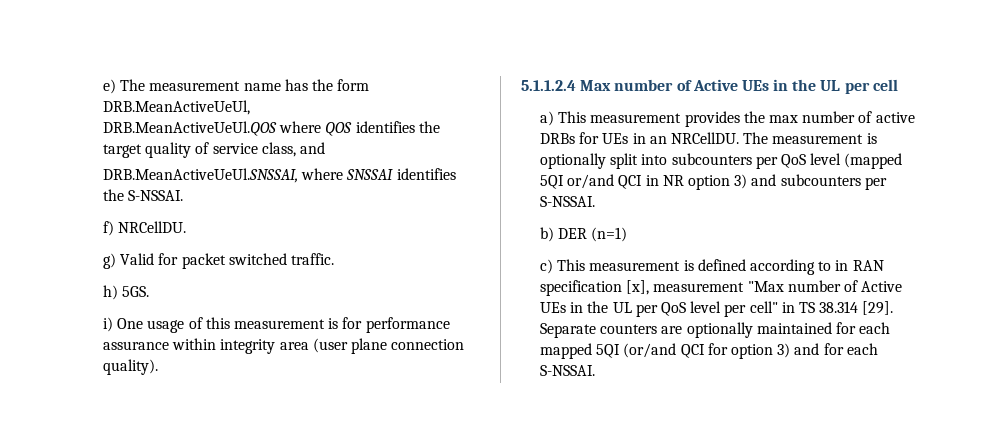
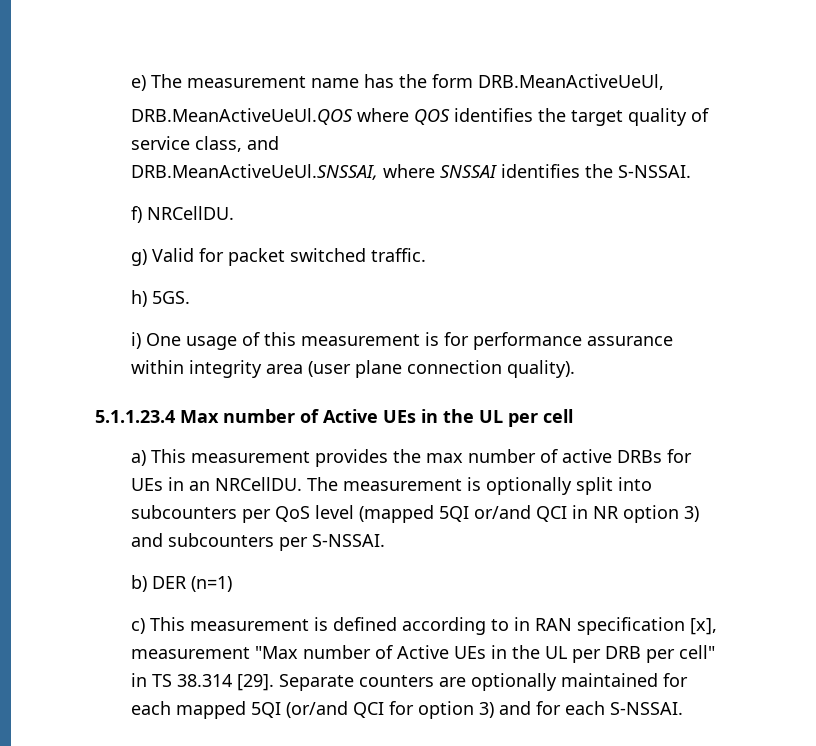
[521,80,576,91] 5.1.1.2.4 -> [95,410,175,423] 5.1.1.23.4
[660,301,722,316] QoS level -> [604,646,641,659] DRB

